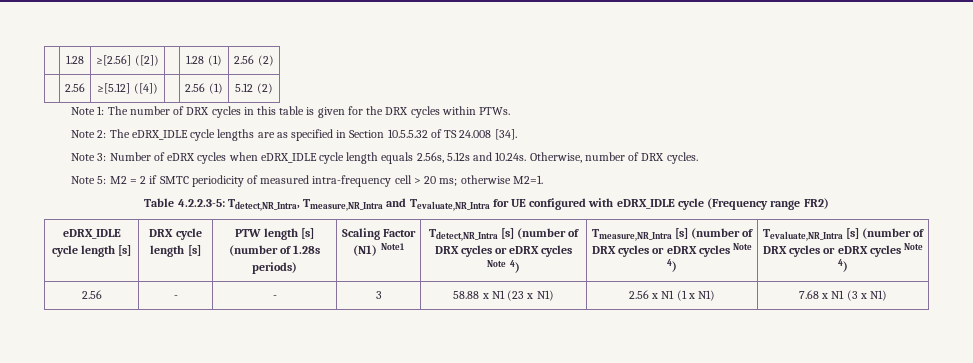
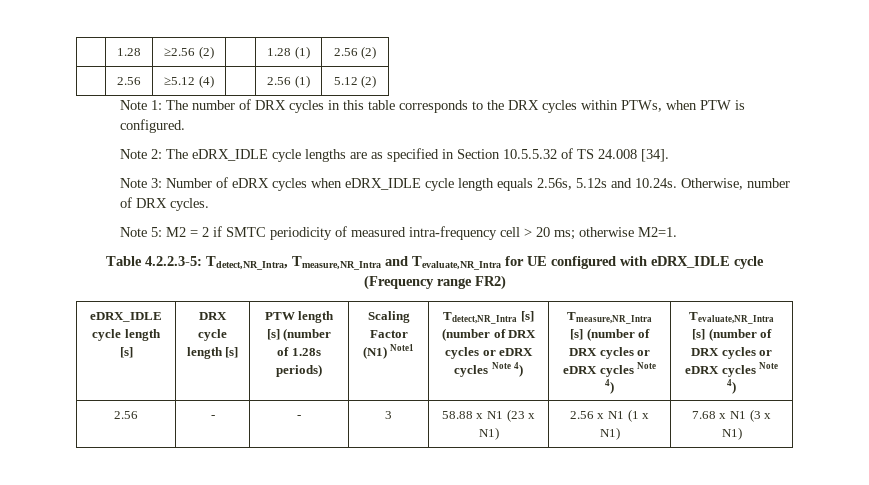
[96,55,159,66] ≥[2.56] ([2]) -> [164,46,214,59] ≥2.56 (2)
[97,83,158,94] ≥[5.12] ([4]) -> [164,75,214,88] ≥5.12 (4)
[306,106,363,118] is given for -> [399,100,484,113] corresponds to
[479,107,511,115] PTWs. -> [621,100,746,112] [120,119,186,133] PTWs, when PTW is configured.

